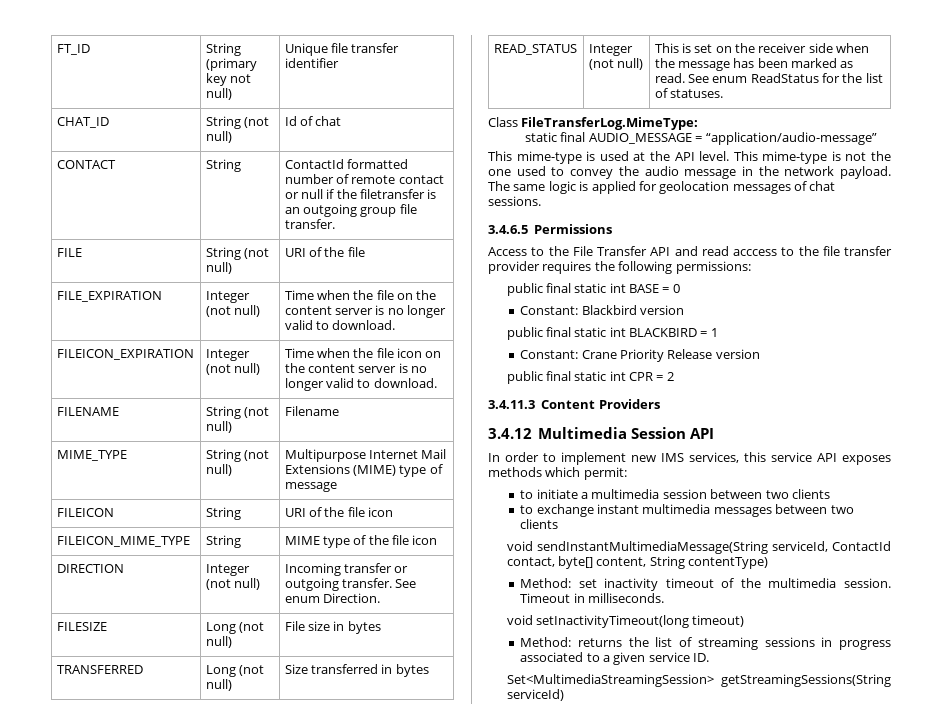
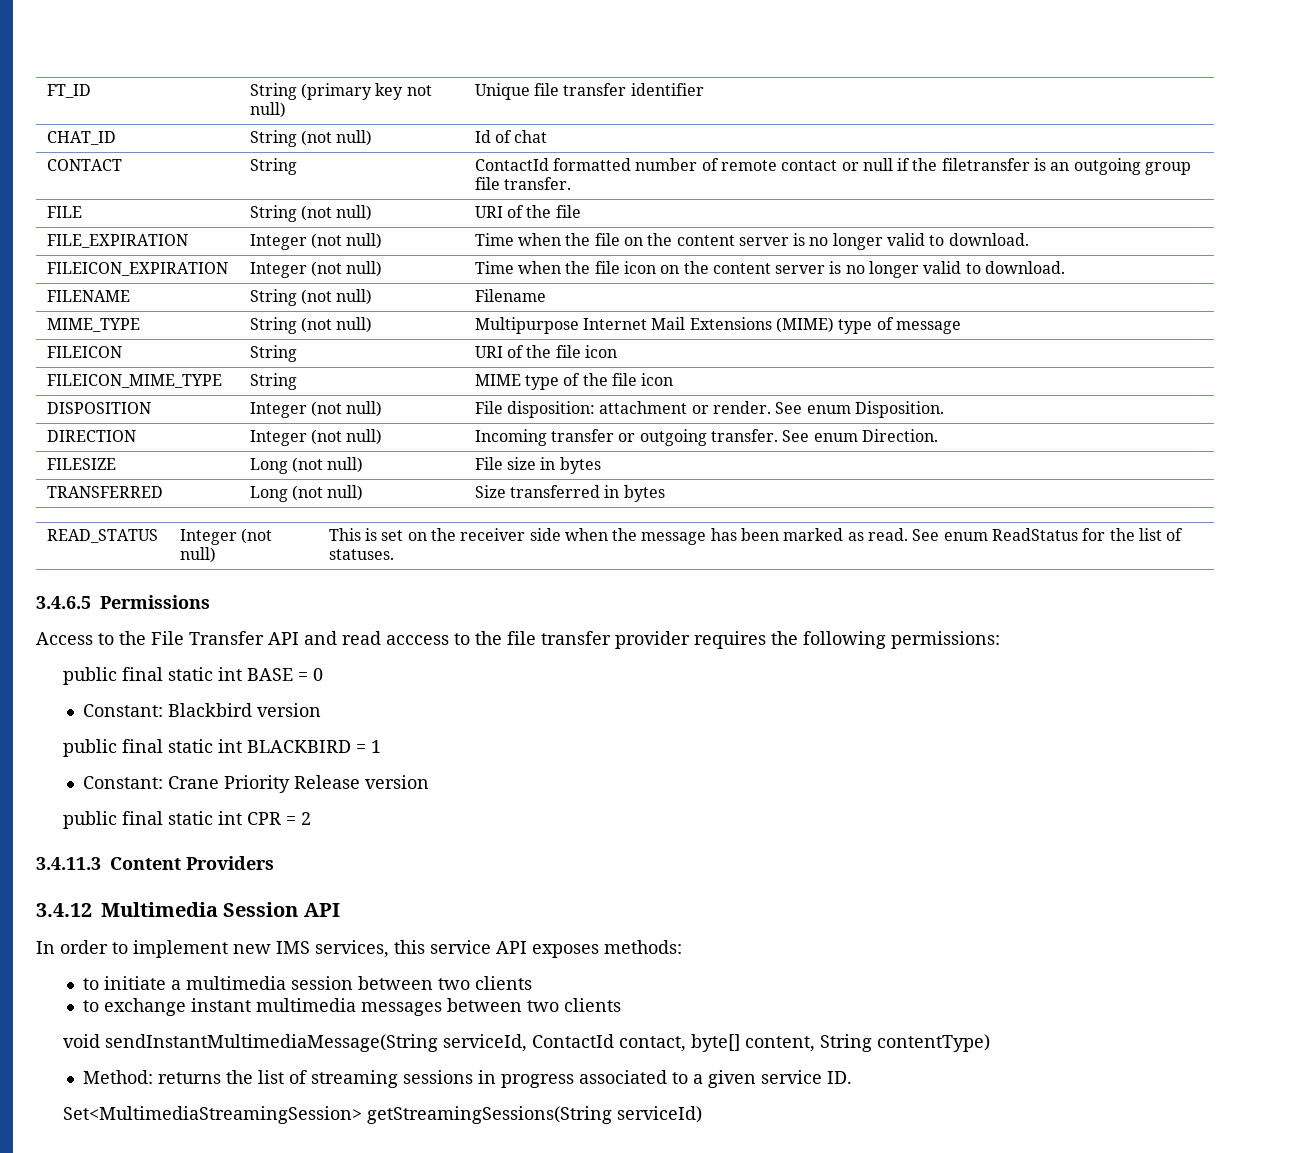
(438, 540) none -> [46,402,151,414] [249,401,383,418] [474,401,944,418] // DISPOSITION | Integer (not null) | File disposition: attachment or render. See enum Disposition.
[488,117,699,130] [525,132,877,145] [488,151,891,164] [488,166,891,179] [488,181,836,194] [488,196,541,206] // Class FileTransferLog.MimeType: // static final AUDIO_MESSAGE = “application/audio-message” // This mime-type is used at the API level. This mime-type is not the one used to convey the audio message in the network payload. The same logic is applied for geolocation messages of chat sessions. -> (394, 554) none
[488,467,627,480] methods which permit: -> [604,940,682,954] methods:
[520,578,891,591] [520,593,665,603] [506,615,745,628] // Method: set inactivity timeout of the multimedia session. Timeout in milliseconds. // void setInactivityTimeout(long timeout) -> (991, 1043) none

